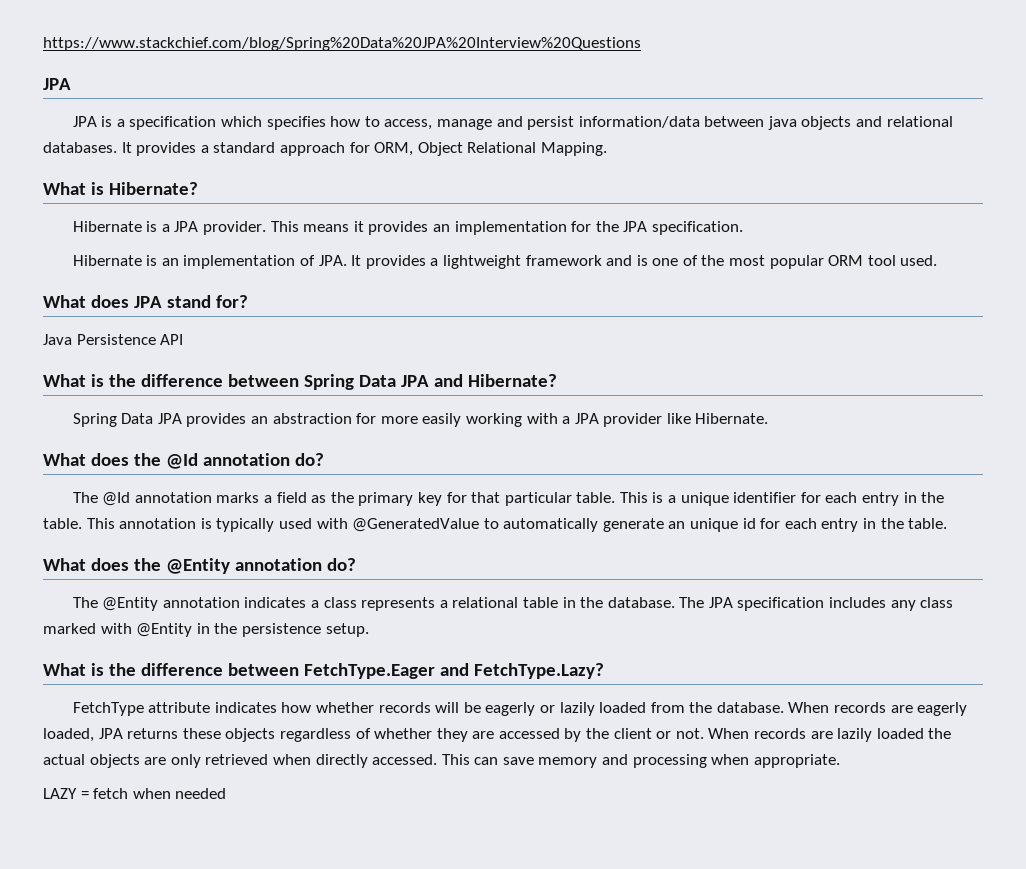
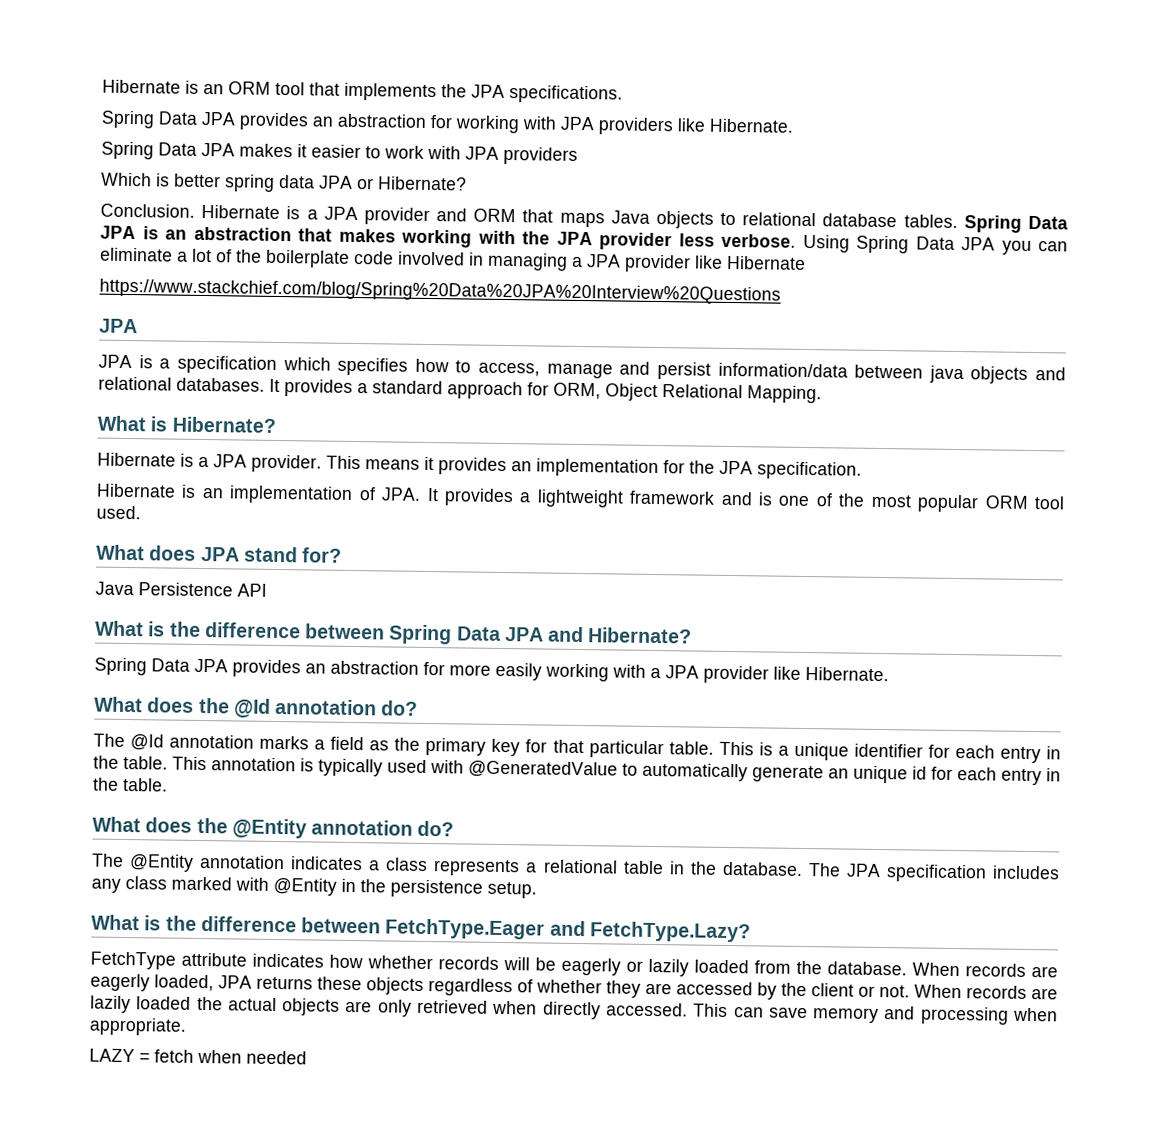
(43, 44) none -> [102,79,623,104] [101,110,793,136] [101,141,578,165] [101,172,467,192] [100,203,1068,233] [100,225,1068,255] [100,247,806,273] Hibernate is an ORM tool that implements the JPA specifications. // Spring Data JPA provides an abstraction for working with JPA providers like Hibernate. // Spring Data JPA makes it easier to work with JPA providers // Which is better spring data JPA or Hibernate? // Conclusion. Hibernate is a JPA provider and ORM that maps Java objects to relational database tables. Spring Data JPA is an abstraction that makes working with the JPA provider less verbose. Using Spring Data JPA you can eliminate a lot of the boilerplate code involved in managing a JPA provider like Hibernate //

